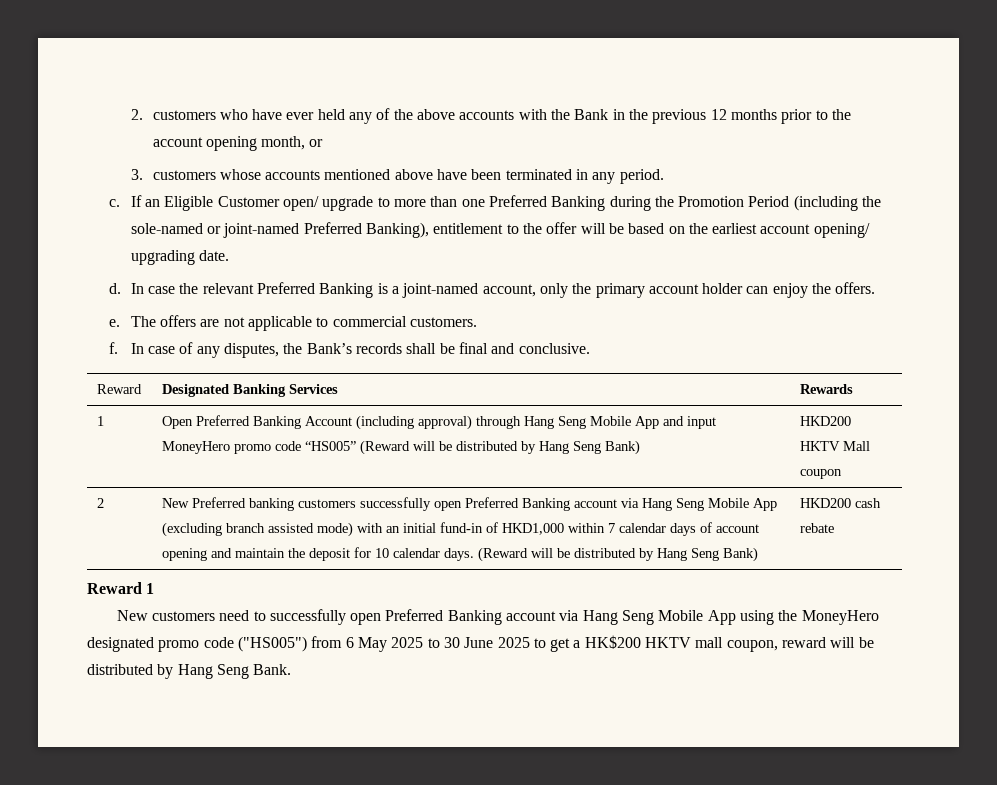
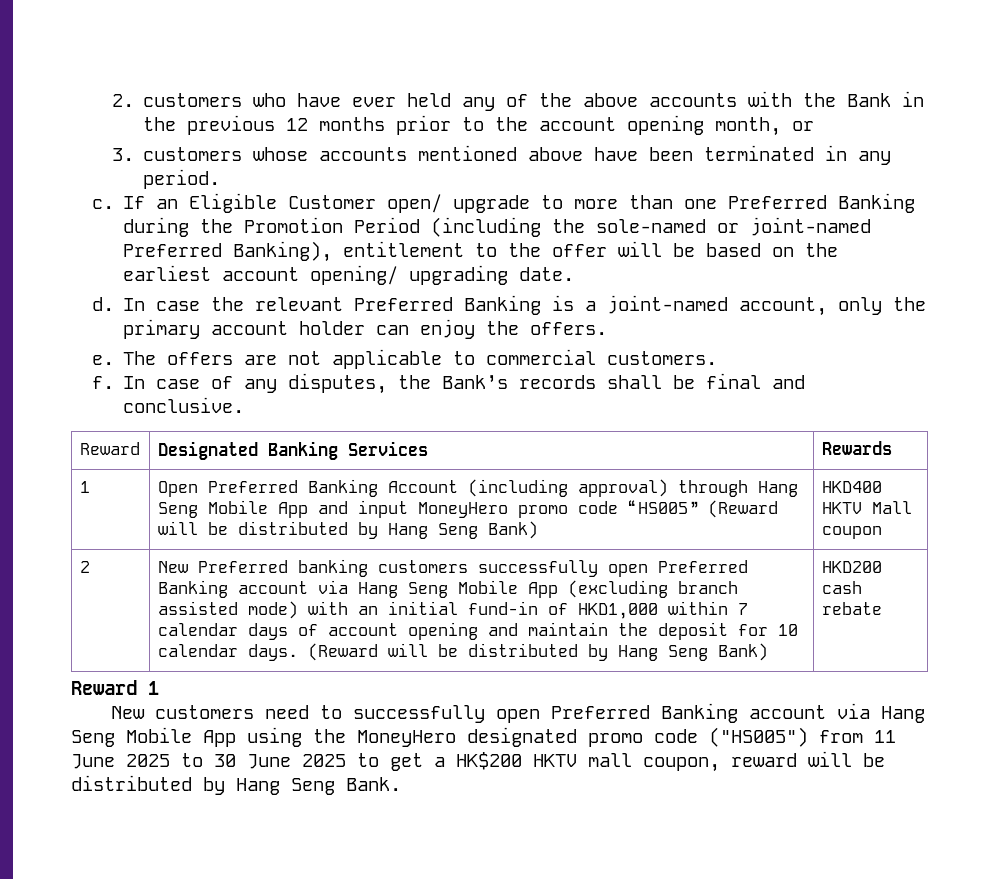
[800,416,852,426] HKD200 -> [821,481,882,493] HKD400
[345,637,387,652] 6 May -> [874,730,896,743] [71,754,115,769] 11 June

